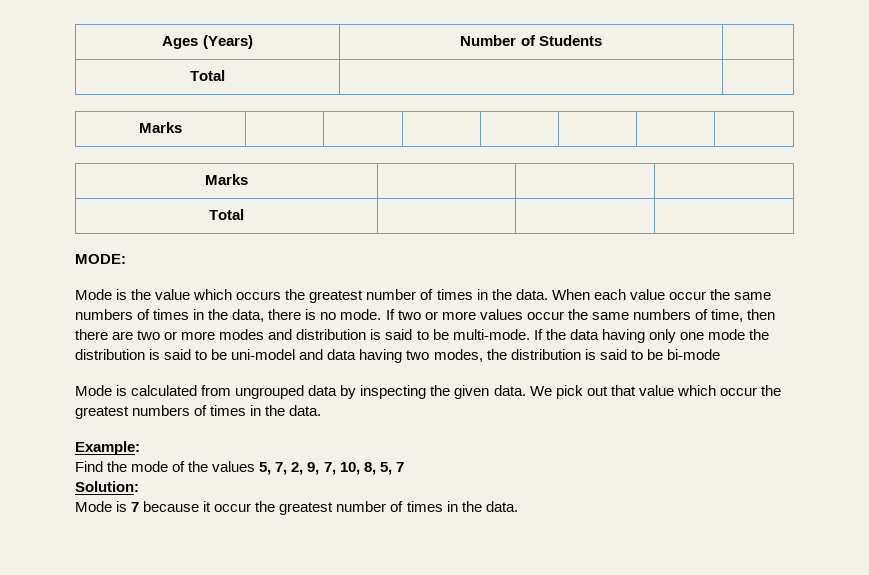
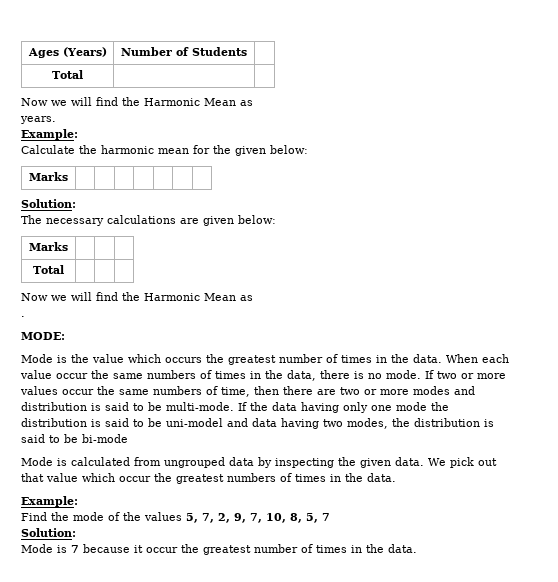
[139,122,182,133] [205,174,248,185] [209,209,244,220] // Marks | | | | | | | // Marks | | | // Total | | | -> [21,97,253,106] [20,116,56,124] [21,129,78,140] [21,145,308,156] [29,172,68,181] [21,199,76,208] [21,215,276,226] [29,242,68,251] [33,265,65,274] [21,292,253,301] [21,316,25,317] // Now we will find the Harmonic Mean as // years. // Example: // Calculate the harmonic mean for the given below: // Marks | | | | | | | // Solution: // The necessary calculations are given below: // Marks | | | // Total | | | // Now we will find the Harmonic Mean as // .

